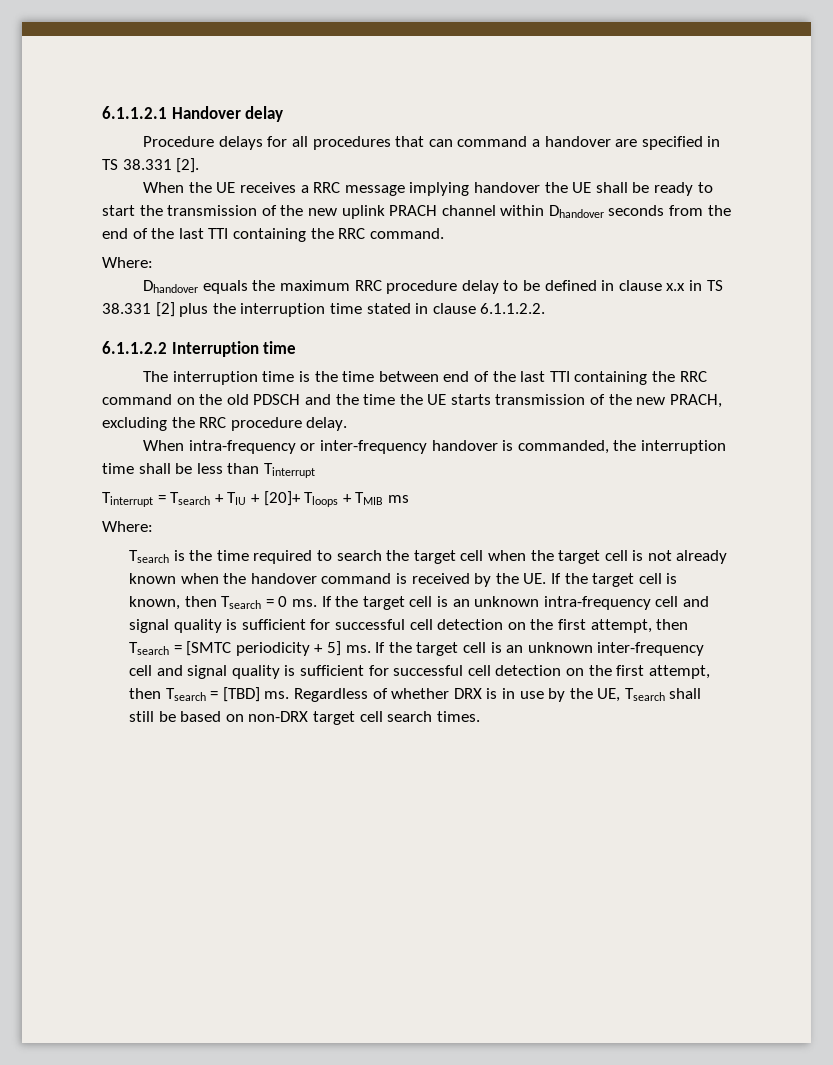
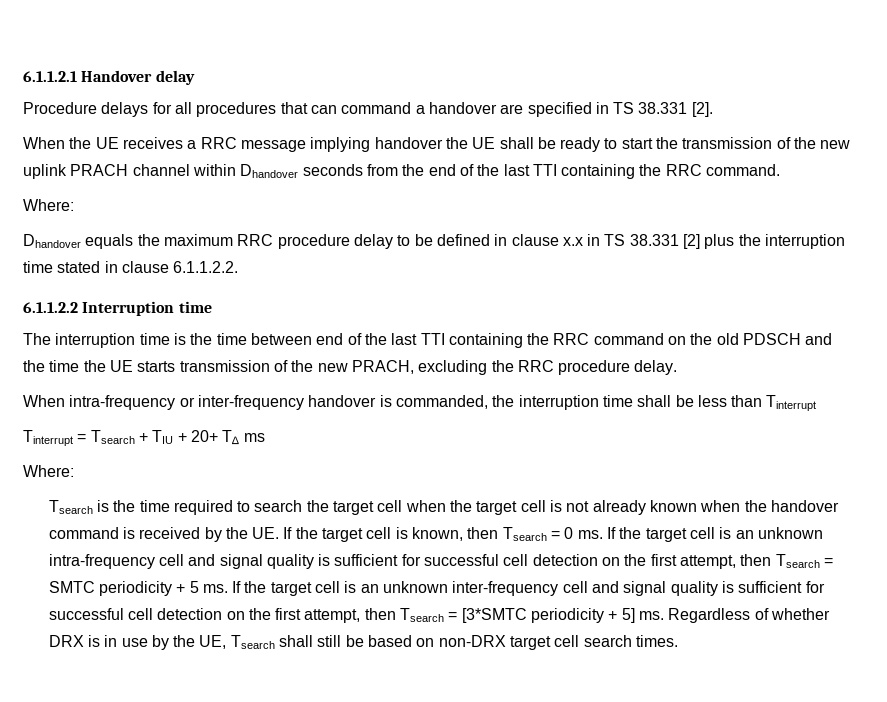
[263,491,384,507] [20]+ Tloops + TMIB -> [190,430,240,445] 20+ T∆
[186,641,341,656] [SMTC periodicity + 5] -> [48,581,199,596] SMTC periodicity + 5
[222,687,260,702] [TBD] -> [461,608,635,623] [3*SMTC periodicity + 5]

